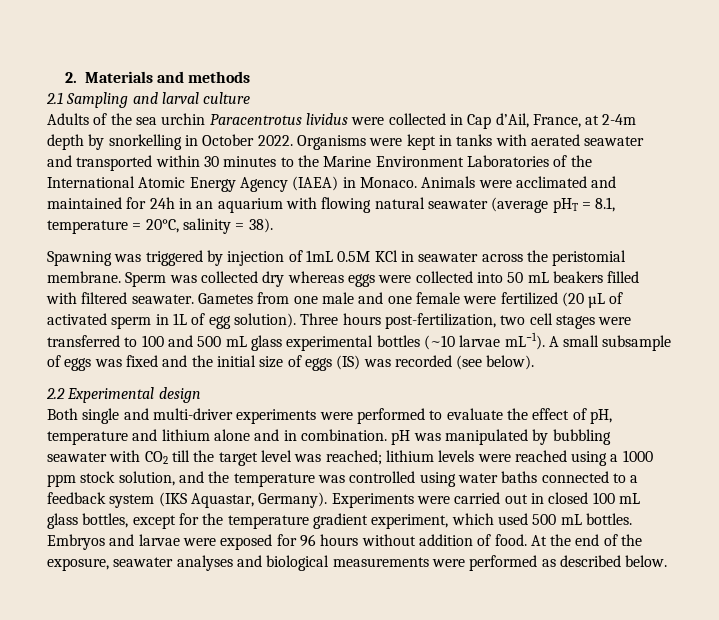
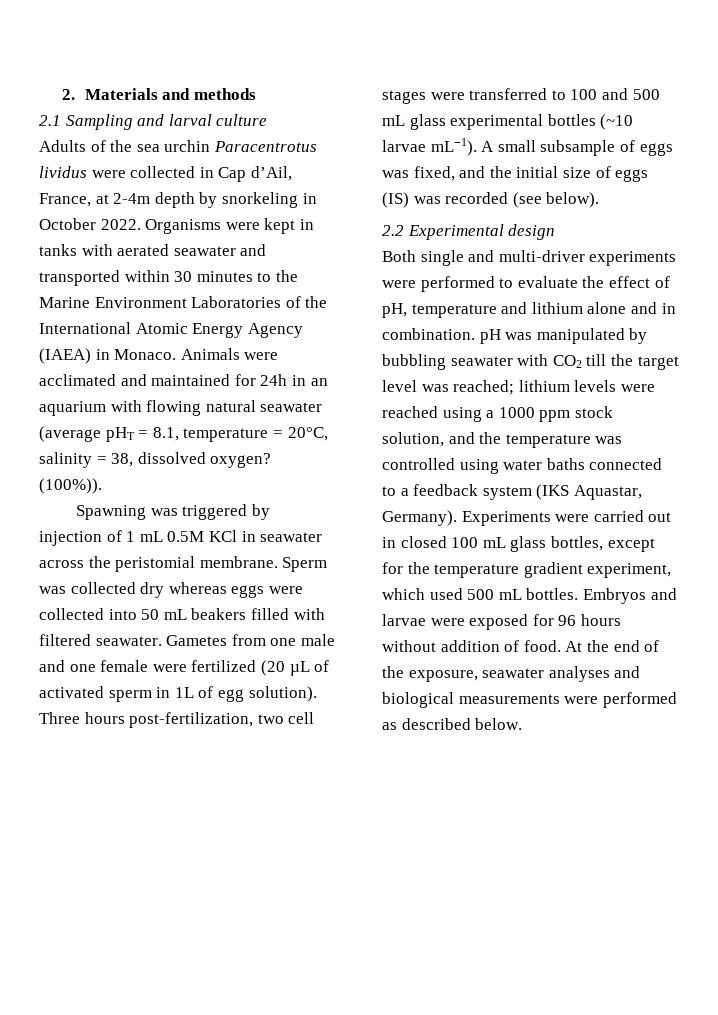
[108,134,182,150] snorkelling -> [221,192,298,208] snorkeling
[248,218,273,233] 38). -> [111,452,272,468] [39,478,102,494] 38, dissolved oxygen? (100%)).
[305,250,333,262] 1mL -> [126,531,163,542] 1 mL
[125,355,158,367] fixed -> [413,166,455,181] fixed,

